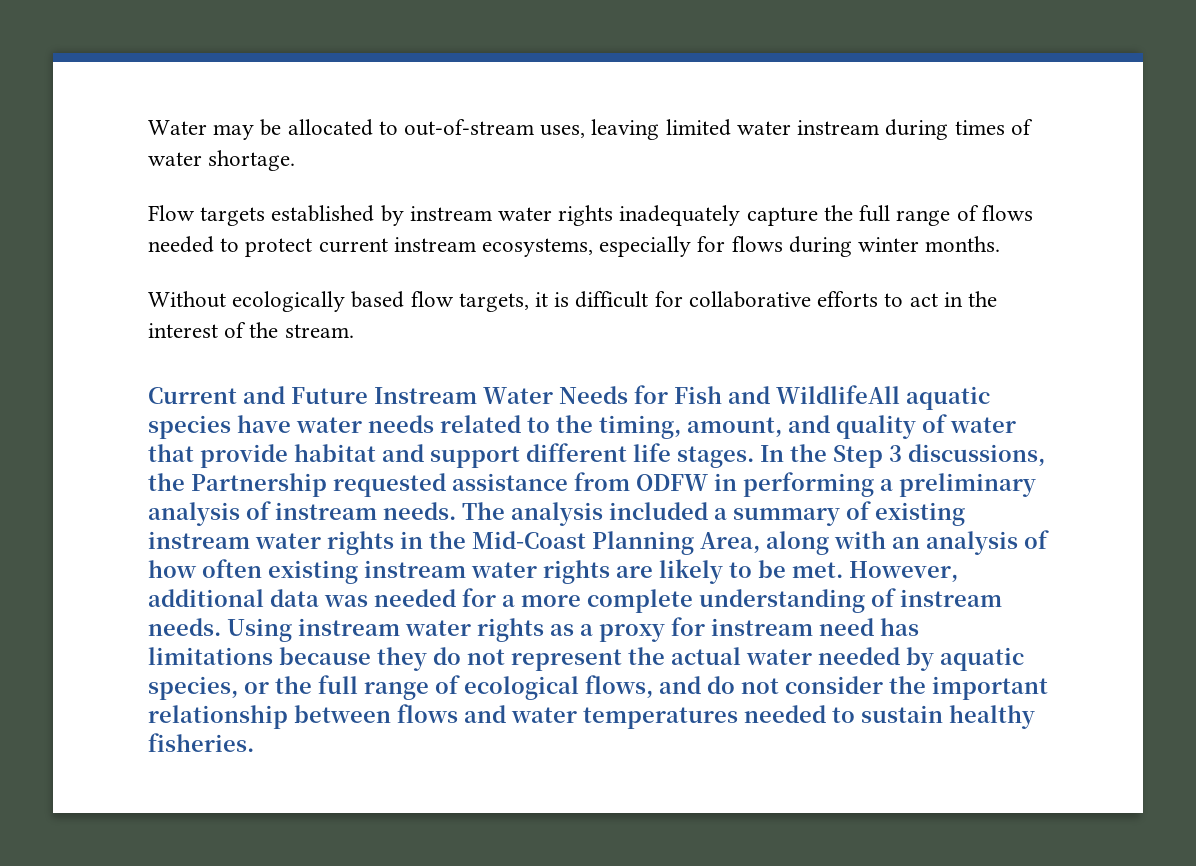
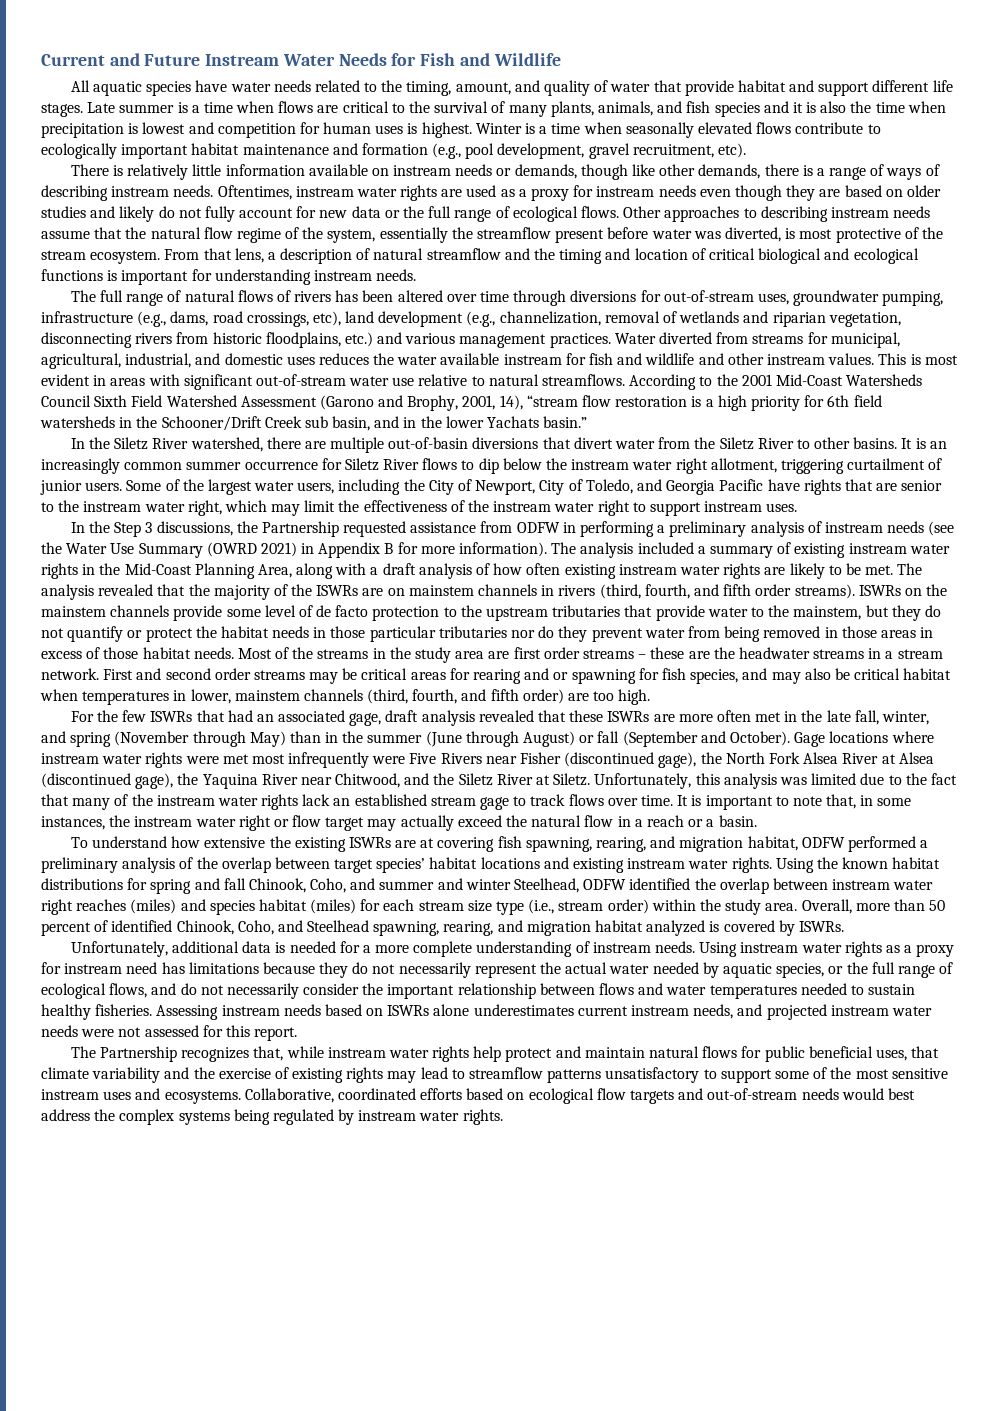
[148,119,1033,140] [148,150,296,171] [148,205,1033,226] [148,236,1001,257] [148,291,997,312] [148,322,354,338] Water may be allocated to out-of-stream uses, leaving limited water instream during times of water shortage. // Flow targets established by instream water rights inadequately capture the full range of flows needed to protect current instream ecosystems, especially for flows during winter months. // Without ecologically based flow targets, it is difficult for collaborative efforts to act in the interest of the stream. // -> (41, 60) none
[776,385,900,404] WildlifeAll -> [493,53,561,66] [70,80,90,92] Wildlife // All
(754, 457) none -> [87,101,946,117] [41,122,881,138] [41,143,747,159] [70,164,940,180] [41,185,941,201] [41,206,931,222] [41,227,943,243] [41,248,919,264] [41,269,417,285] [70,290,944,306] [41,311,901,327] [41,332,900,348] [41,353,958,369] [41,374,923,390] [41,395,882,411] [40,416,588,431] [70,437,947,453] [41,458,943,474] [40,479,943,495] [41,500,798,516] Late summer is a time when flows are critical to the survival of many plants, animals, and fish species and it is also the time when precipitation is lowest and competition for human uses is highest. Winter is a time when seasonally elevated flows contribute to ecologically important habitat maintenance and formation (e.g., pool development, gravel recruitment, etc). // There is relatively little information available on instream needs or demands, though like other demands, there is a range of ways of describing instream needs. Oftentimes, instream water rights are used as a proxy for instream needs even though they are based on older studies and likely do not fully account for new data or the full range of ecological flows. Other approaches to describing instream needs assume that the natural flow regime of the system, essentially the streamflow present before water was diverted, is most protective of the stream ecosystem. From that lens, a description of natural streamflow and the timing and location of critical biological and ecological functions is important for understanding instream needs. // The full range of natural flows of rivers has been altered over time through diversions for out-of-stream uses, groundwater pumping, infrastructure (e.g., dams, road crossings, etc), land development (e.g., channelization, removal of wetlands and riparian vegetation, disconnecting rivers from historic floodplains, etc.) and various management practices. Water diverted from streams for municipal, agricultural, industrial, and domestic uses reduces the water available instream for fish and wildlife and other instream values. This is most evident in areas with significant out-of-stream water use relative to natural streamflows. According to the 2001 Mid-Coast Watersheds Council Sixth Field Watershed Assessment (Garono and Brophy, 2001, 14), “stream flow restoration is a high priority for 6th field watersheds in the Schooner/Drift Creek sub basin, and in the lower Yachats basin.” // In the Siletz River watershed, there are multiple out-of-basin diversions that divert water from the Siletz River to other basins. It is an increasingly common summer occurrence for Siletz River flows to dip below the instream water right allotment, triggering curtailment of junior users. Some of the largest water users, including the City of Newport, City of Toledo, and Georgia Pacific have rights that are senior to the instream water right, which may limit the effectiveness of the instream water right to support instream uses. //
[383,502,456,520] needs. -> [887,521,955,536] [41,542,548,558] needs (see the Water Use Summary (OWRD 2021) in Appendix B for more information).
[892,537,920,549] an -> [370,563,416,575] a draft
[849,561,958,582] However, -> [897,563,923,575] [41,584,948,600] [41,605,941,621] [41,626,934,642] [41,647,943,663] [41,668,952,684] [40,689,651,705] [70,710,930,726] [41,731,934,747] [41,752,934,768] [41,773,957,789] [41,794,912,810] [41,815,757,831] [70,836,929,852] [41,857,941,873] [41,878,934,894] [41,899,946,915] [41,920,844,936] [70,941,168,957] The analysis revealed that the majority of the ISWRs are on mainstem channels in rivers (third, fourth, and fifth order streams). ISWRs on the mainstem channels provide some level of de facto protection to the upstream tributaries that provide water to the mainstem, but they do not quantify or protect the habitat needs in those particular tributaries nor do they prevent water from being removed in those areas in excess of those habitat needs. Most of the streams in the study area are first order streams – these are the headwater streams in a stream network. First and second order streams may be critical areas for rearing and or spawning for fish species, and may also be critical habitat when temperatures in lower, mainstem channels (third, fourth, and fifth order) are too high. // For the few ISWRs that had an associated gage, draft analysis revealed that these ISWRs are more often met in the late fall, winter, and spring (November through May) than in the summer (June through August) or fall (September and October). Gage locations where instream water rights were met most infrequently were Five Rivers near Fisher (discontinued gage), the North Fork Alsea River at Alsea (discontinued gage), the Yaquina River near Chitwood, and the Siletz River at Siletz. Unfortunately, this analysis was limited due to the fact that many of the instream water rights lack an established stream gage to track flows over time. It is important to note that, in some instances, the instream water right or flow target may actually exceed the natural flow in a reach or a basin. // To understand how extensive the existing ISWRs are at covering fish spawning, rearing, and migration habitat, ODFW performed a preliminary analysis of the overlap between target species’ habitat locations and existing instream water rights. Using the known habitat distributions for spring and fall Chinook, Coho, and summer and winter Steelhead, ODFW identified the overlap between instream water right reaches (miles) and species habitat (miles) for each stream size type (i.e., stream order) within the study area. Overall, more than 50 percent of identified Chinook, Coho, and Steelhead spawning, rearing, and migration habitat analyzed is covered by ISWRs. // Unfortunately,
[324,595,368,607] was -> [275,942,286,953] is
(505, 657) none -> [398,962,471,978] necessarily
(779, 686) none -> [226,983,299,999] necessarily
(254, 742) none -> [156,1004,932,1020] [41,1025,298,1041] [70,1046,940,1062] [41,1067,948,1083] [41,1088,915,1104] [41,1109,503,1125] Assessing instream needs based on ISWRs alone underestimates current instream needs, and projected instream water needs were not assessed for this report. // The Partnership recognizes that, while instream water rights help protect and maintain natural flows for public beneficial uses, that climate variability and the exercise of existing rights may lead to streamflow patterns unsatisfactory to support some of the most sensitive instream uses and ecosystems. Collaborative, coordinated efforts based on ecological flow targets and out-of-stream needs would best address the complex systems being regulated by instream water rights.

